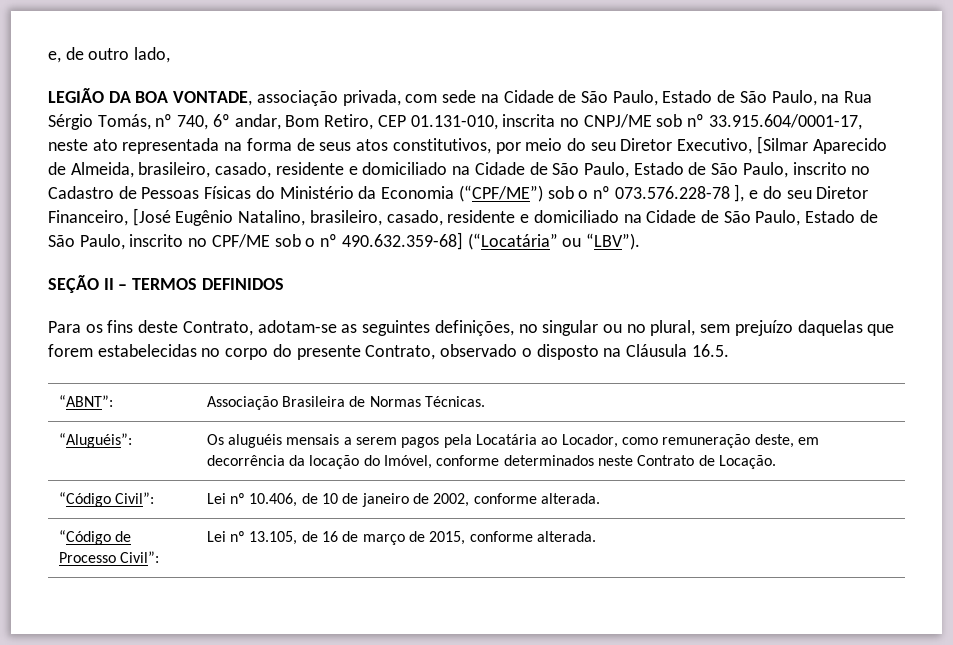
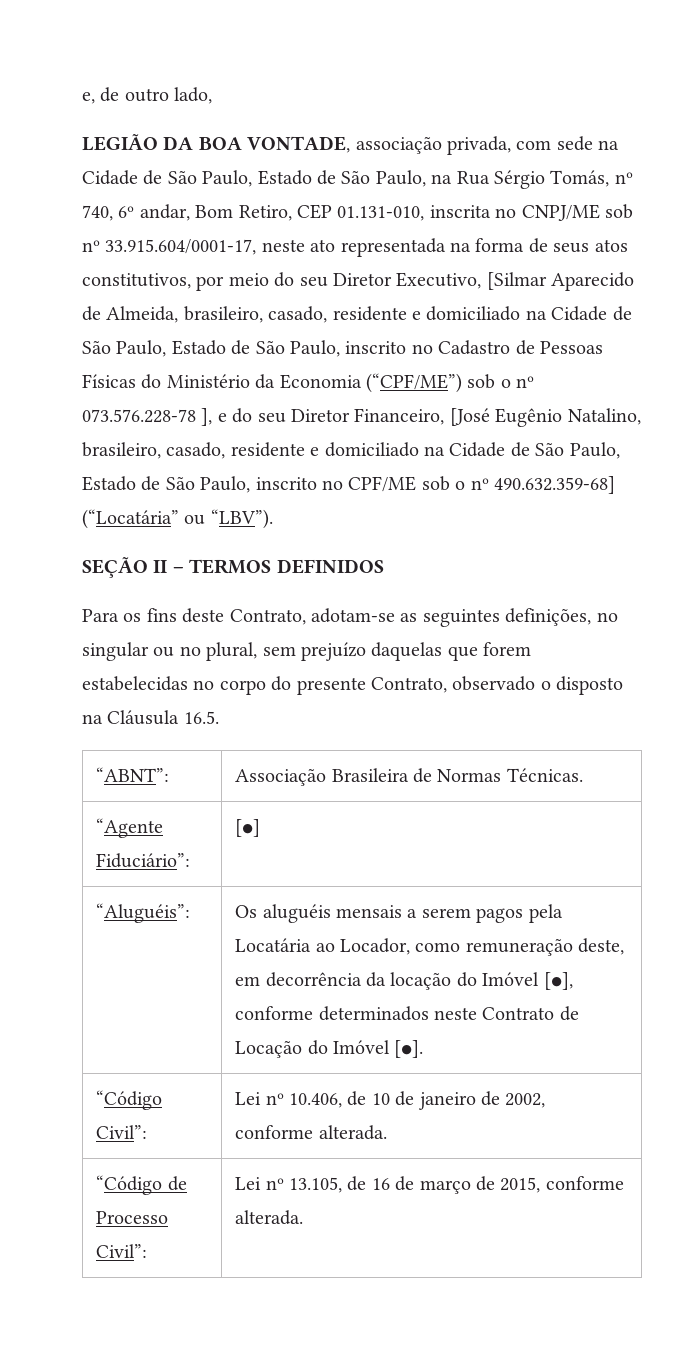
(485, 401) none -> [96,818,164,838] [96,853,191,868] [235,819,261,837] // “Agente Fiduciário”: | [●]
[383,455,432,469] Imóvel, -> [482,972,573,990] Imóvel [●],
[718,455,776,469] Locação. -> [235,1040,424,1058] Locação do Imóvel [●].

